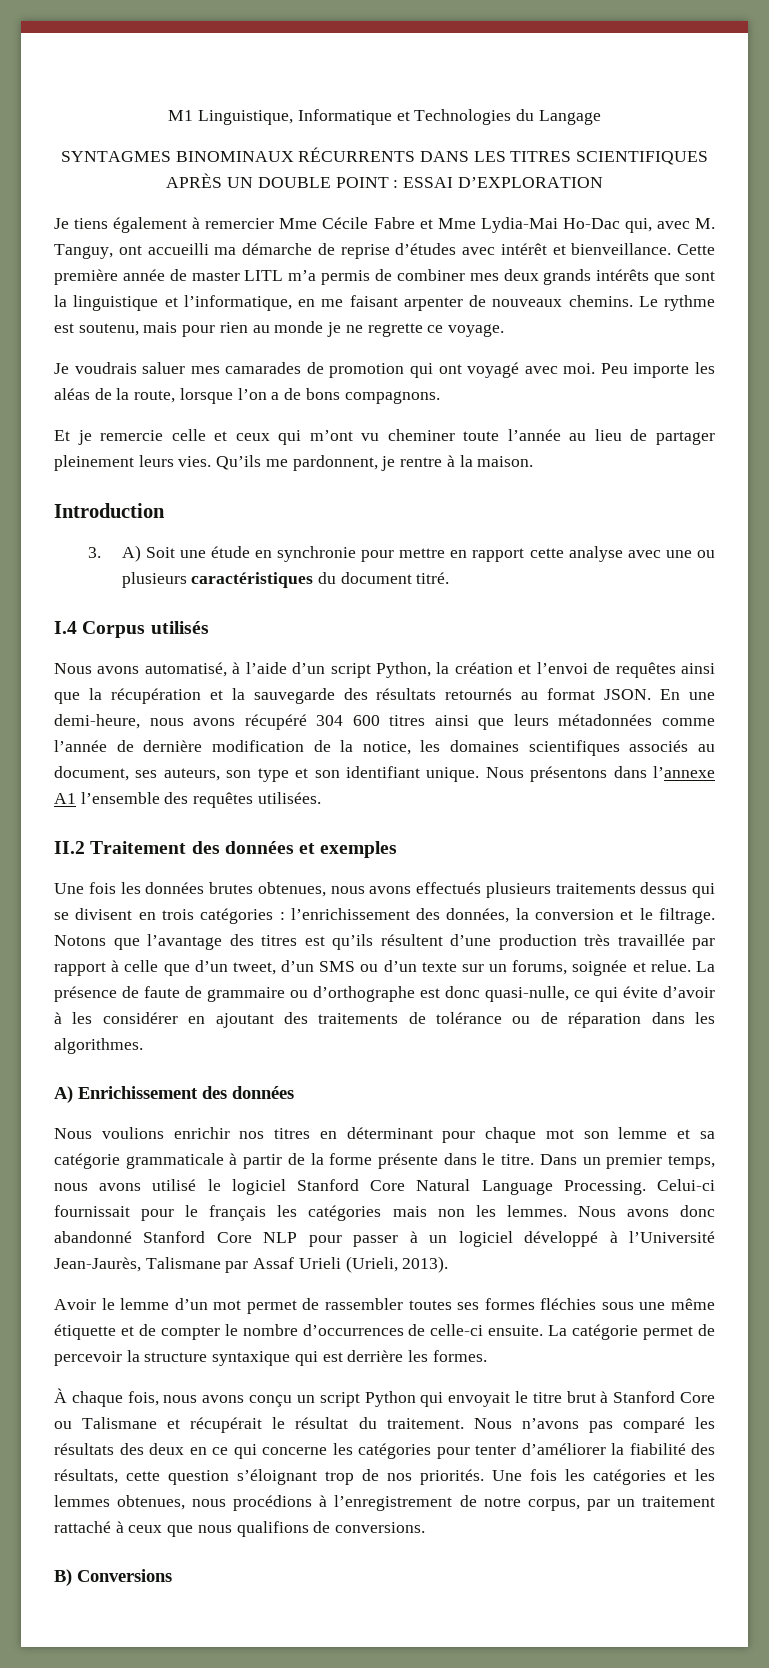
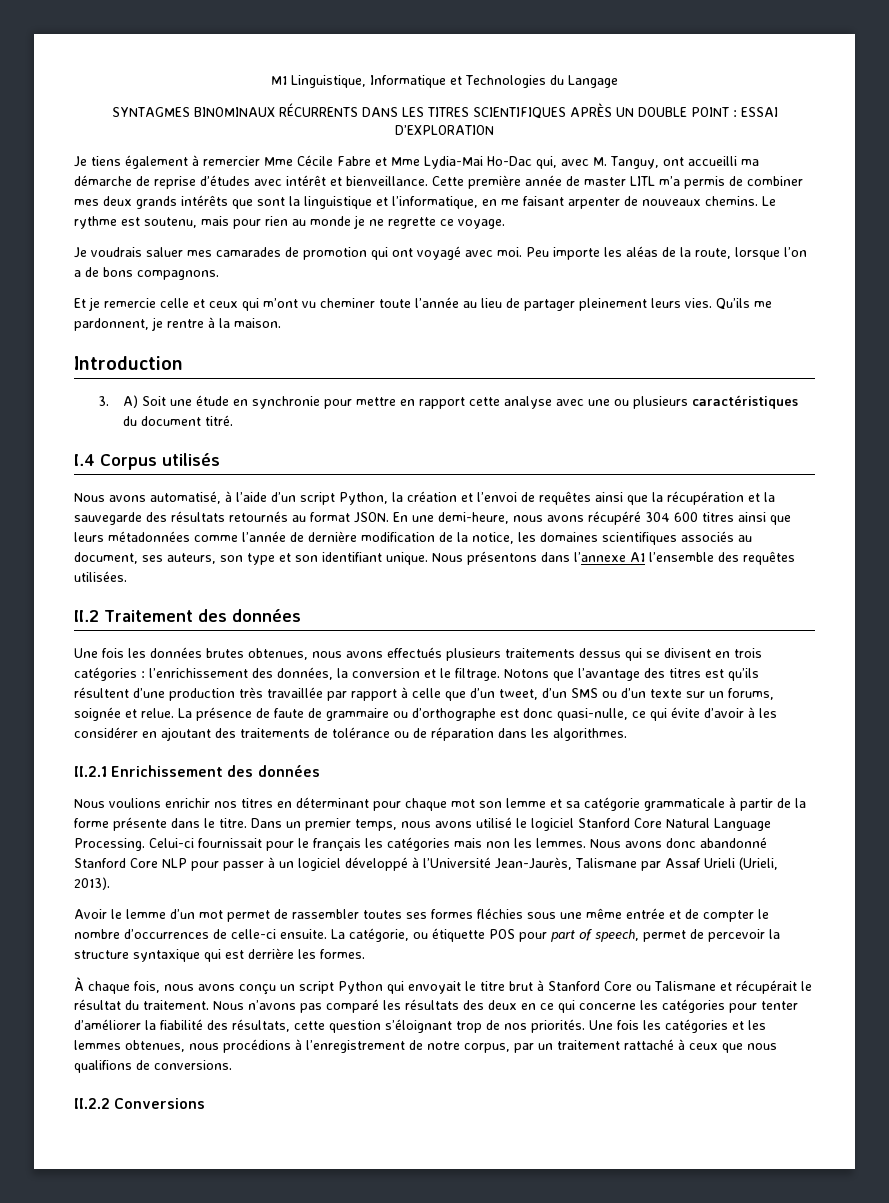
[299,841,398,858] et exemples -> (301, 615) none
[54,1086,73,1103] A) -> [74,766,107,777] II.2.1
[54,1324,116,1340] étiquette -> [626,908,665,919] entrée
[572,1324,639,1340] catégorie -> [349,928,639,942] catégorie, ou étiquette POS pour part of speech,
[54,1569,72,1586] B) -> [74,1098,110,1109] II.2.2

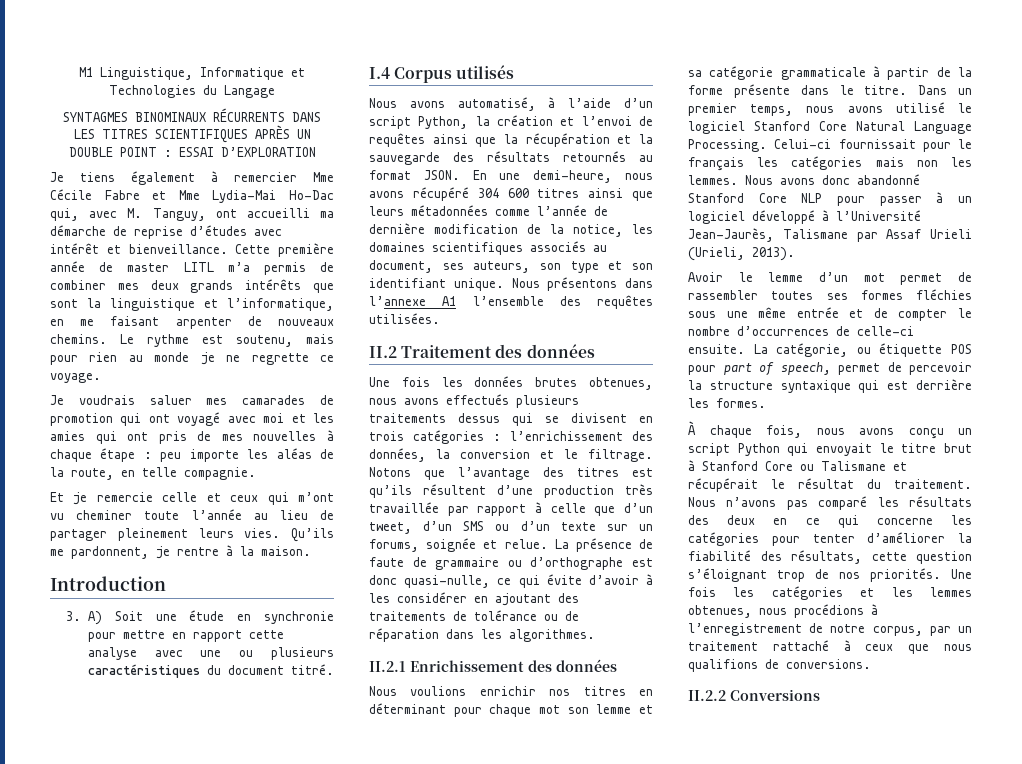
[497,247,549,257] moi. Peu -> [263,413,334,423] [50,430,334,444] [50,448,182,462] moi et les amies qui ont pris de mes nouvelles à chaque étape : peu
[735,247,807,260] [74,267,219,280] lorsque l’on a de bons compagnons. -> [121,467,256,480] en telle compagnie.

